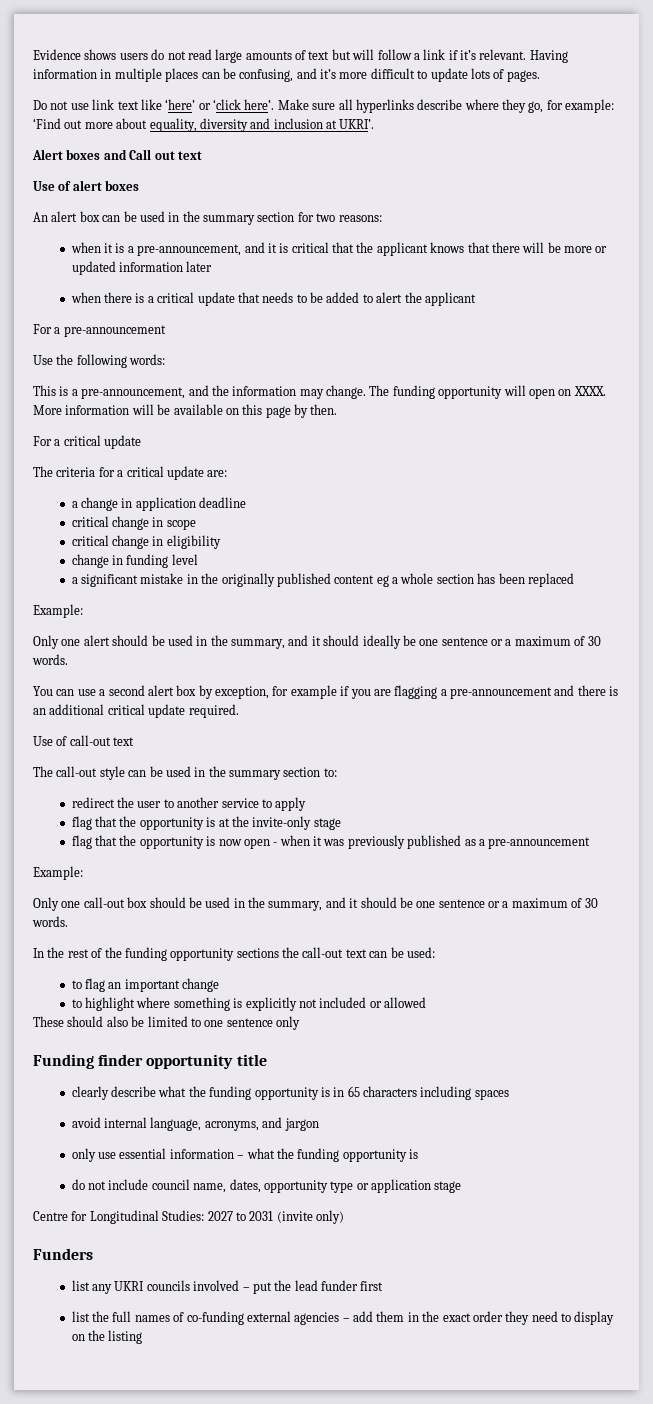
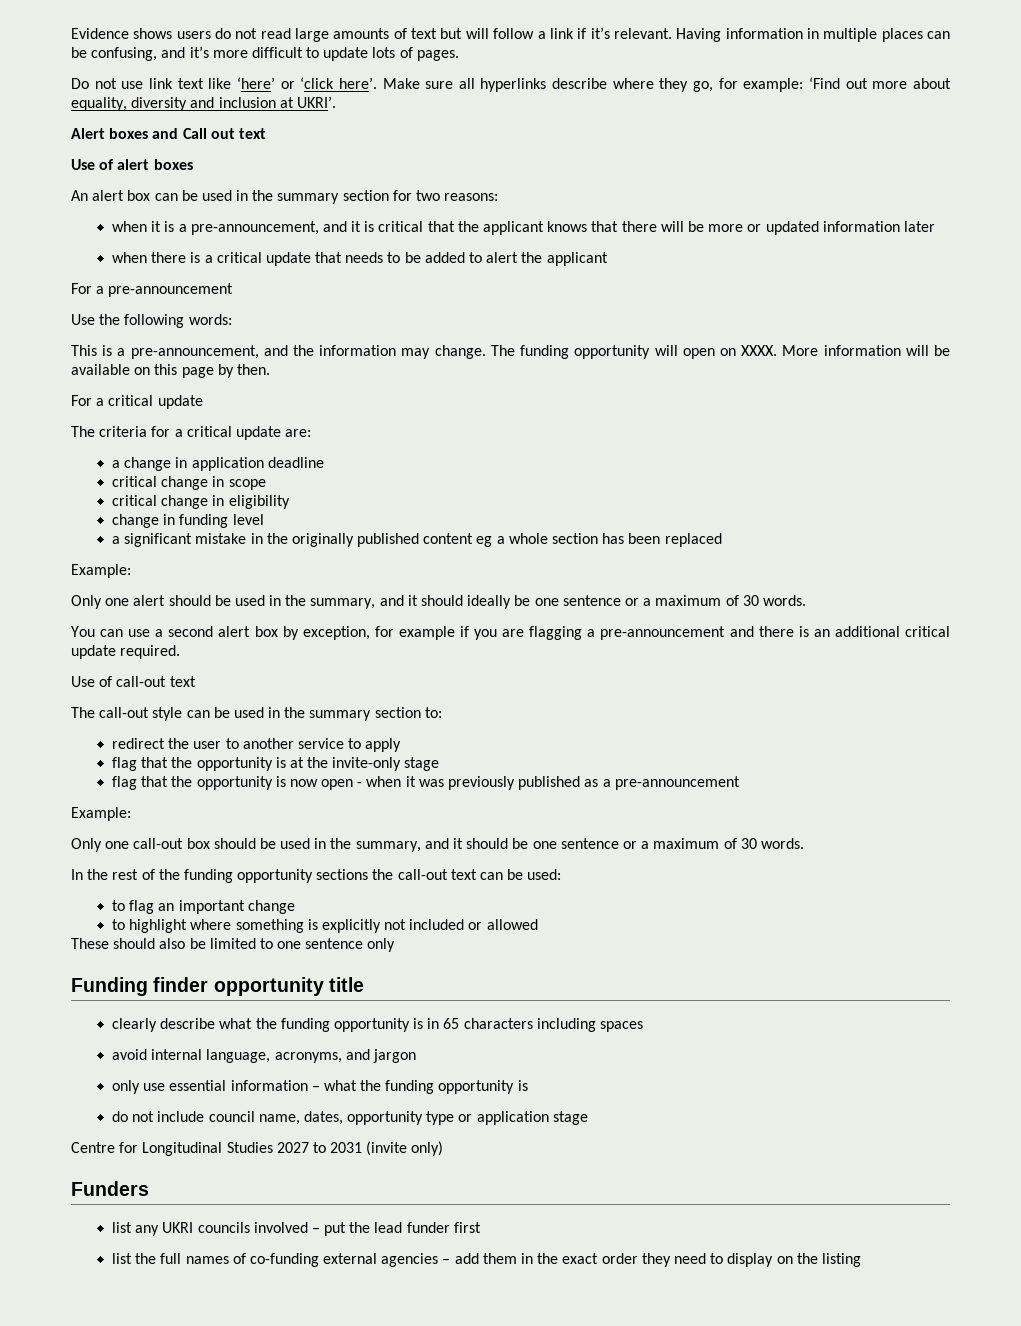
[162,1210,205,1221] Studies: -> [226,1142,273,1153] Studies

